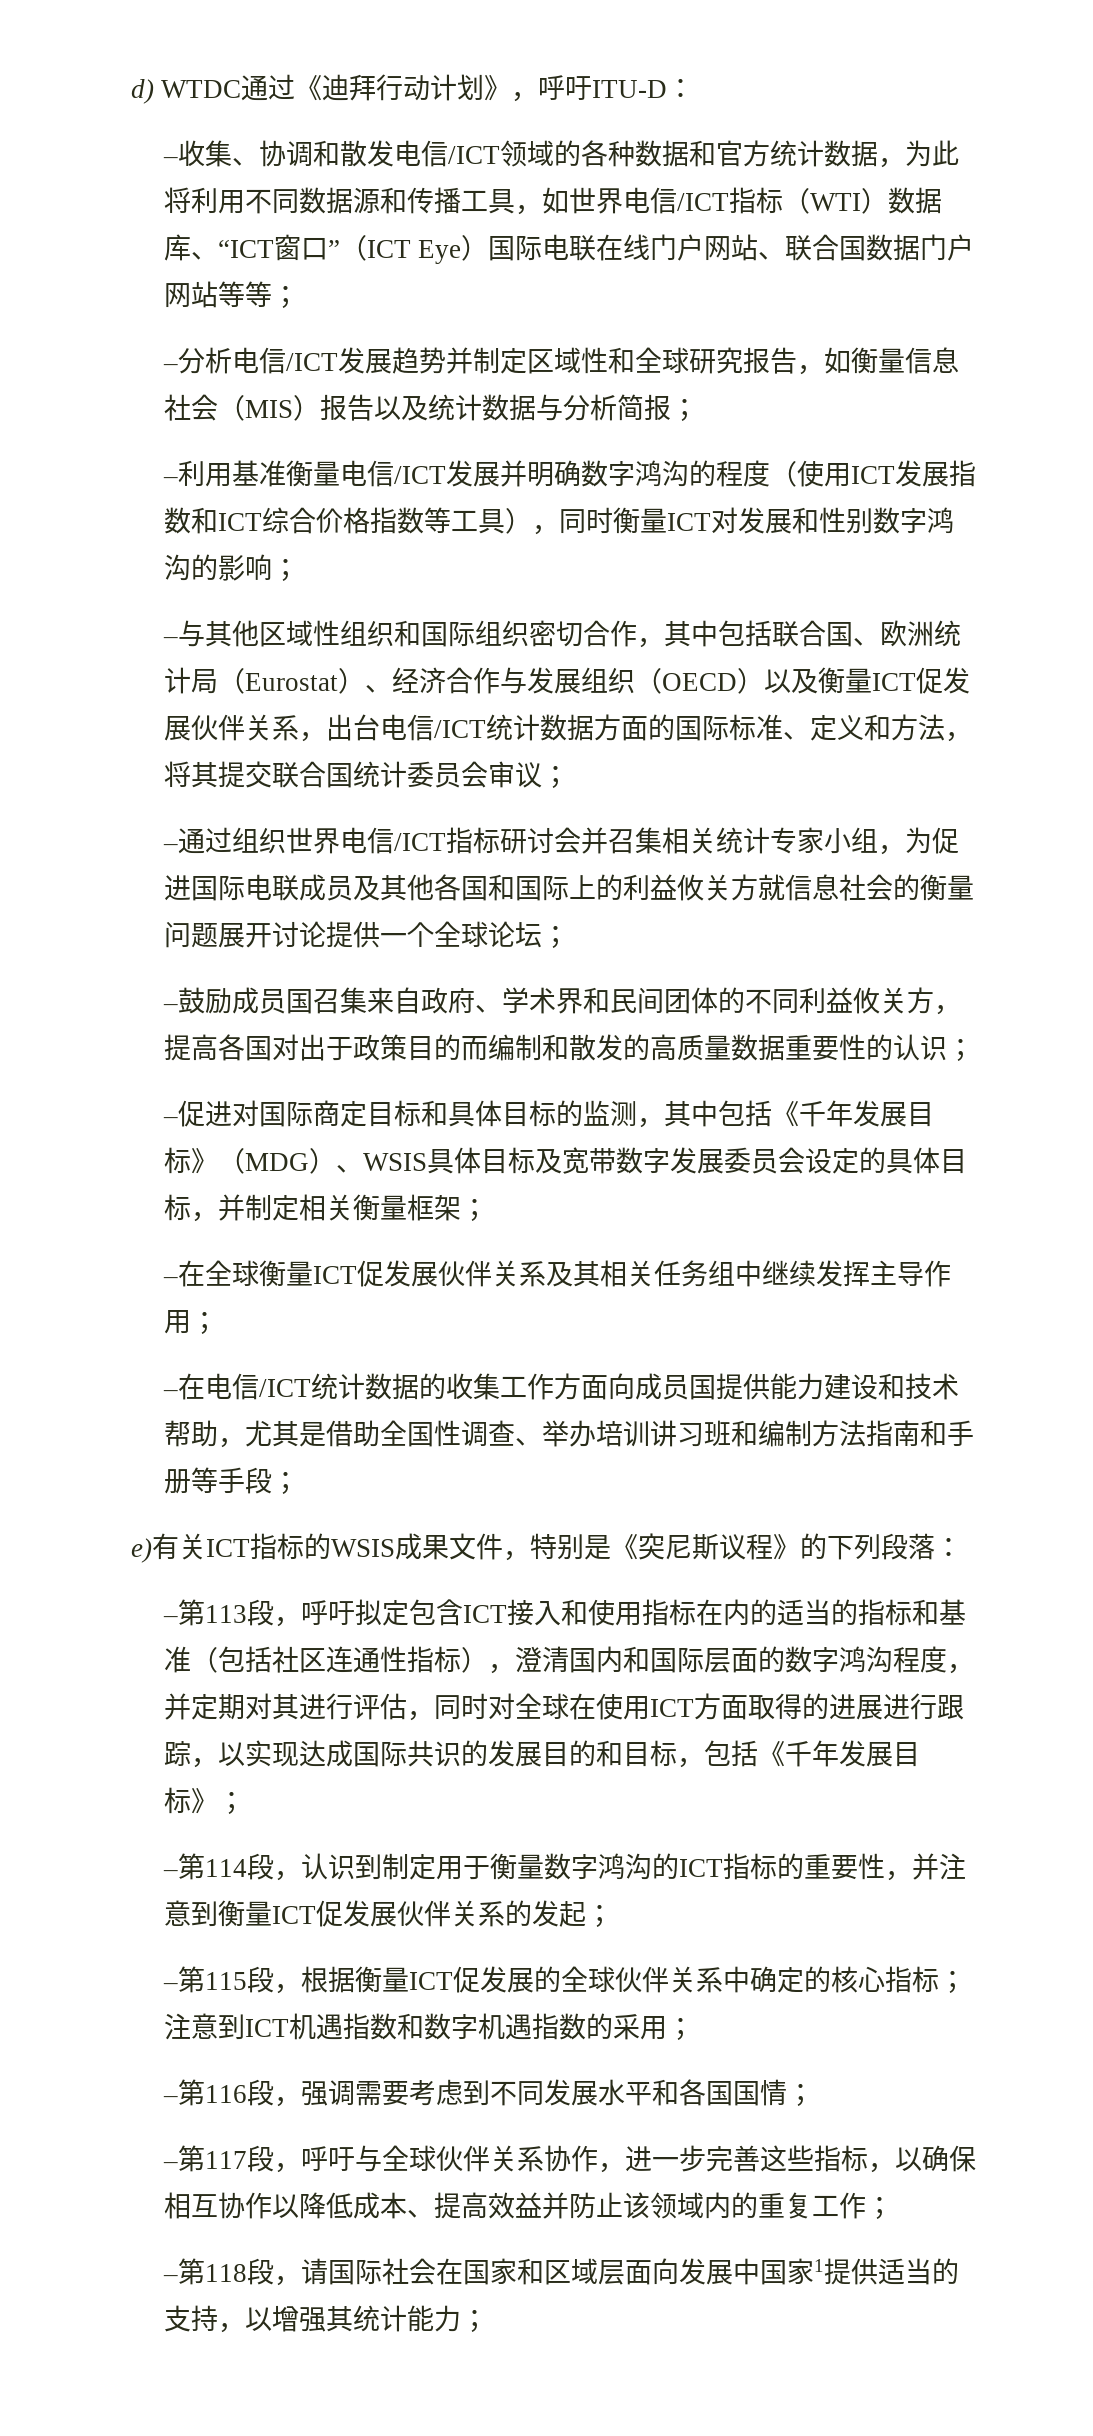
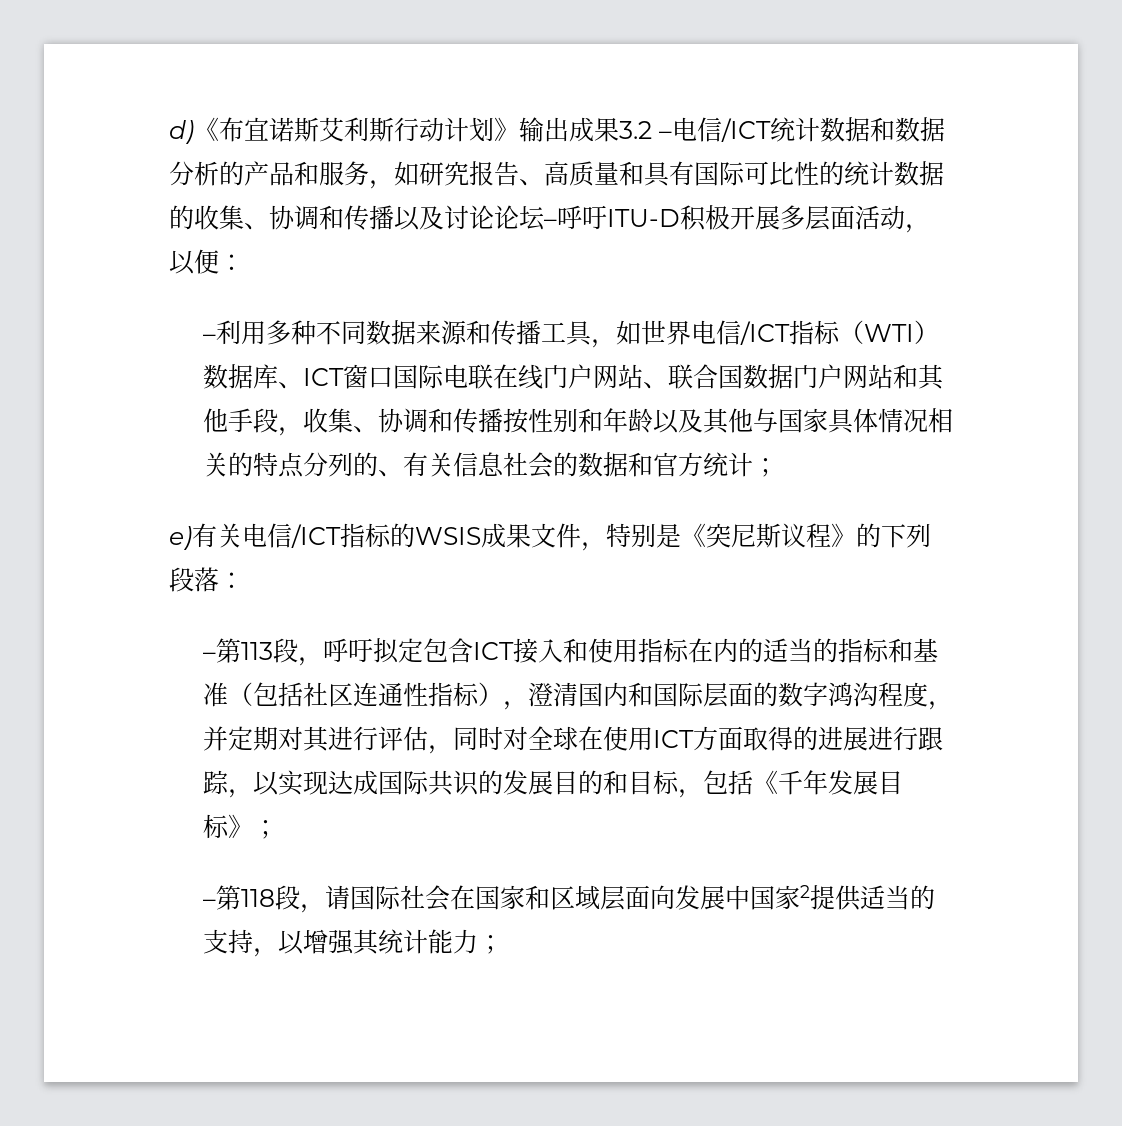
[161,74,695,102] [162,140,959,168] [163,187,245,214] WTDC通过《迪拜行动计划》，呼吁ITU-D： // –收集、协调和散发电信/ICT领域的各种数据和官方统计数据，为此将利用 -> [194,117,945,142] [169,161,944,189] [169,205,930,233] [169,249,244,275] [202,320,316,345] 《布宜诺斯艾利斯行动计划》输出成果3.2 –电信/ICT统计数据和数据分析的产品和服务，如研究报告、高质量和具有国际可比性的统计数据的收集、协调和传播以及讨论论坛–呼吁ITU-D积极开展多层面活动，以便： // –利用多种
(353, 200) none -> [415,320,441,345] 来
[217,234,489,264] “ICT窗口”（ICT Eye） -> [302,364,393,389] ICT窗口
[217,281,299,309] [162,347,959,375] [163,394,698,422] [162,460,976,487] [163,507,954,535] [163,554,299,582] [162,620,961,648] [163,667,970,694] [163,714,972,742] [163,761,569,789] [162,827,959,855] [163,874,974,901] [163,921,569,949] [162,987,961,1015] [163,1034,974,1062] [162,1100,934,1128] [163,1147,967,1174] [163,1194,488,1222] [162,1260,951,1287] [163,1310,218,1335] [162,1373,959,1400] [163,1420,974,1448] [163,1467,272,1494] 等等； // –分析电信/ICT发展趋势并制定区域性和全球研究报告，如衡量信息社会（MIS）报告以及统计数据与分析简报； // –利用基准衡量电信/ICT发展并明确数字鸿沟的程度（使用ICT发展指数和ICT综合价格指数等工具），同时衡量ICT对发展和性别数字鸿沟的影响； // –与其他区域性组织和国际组织密切合作，其中包括联合国、欧洲统计局（Eurostat）、经济合作与发展组织（OECD）以及衡量ICT促发展伙伴关系，出台电信/ICT统计数据方面的国际标准、定义和方法，将其提交联合国统计委员会审议； // –通过组织世界电信/ICT指标研讨会并召集相关统计专家小组，为促进国际电联成员及其他各国和国际上的利益攸关方就信息社会的衡量问题展开讨论提供一个全球论坛； // –鼓励成员国召集来自政府、学术界和民间团体的不同利益攸关方，提高各国对出于政策目的而编制和散发的高质量数据重要性的认识； // –促进对国际商定目标和具体目标的监测，其中包括《千年发展目标》（MDG）、WSIS具体目标及宽带数字发展委员会设定的具体目标，并制定相关衡量框架； // –在全球衡量ICT促发展伙伴关系及其相关任务组中继续发挥主导作用； // –在电信/ICT统计数据的收集工作方面向成员国提供能力建设和技术帮助，尤其是借助全国性调查、举办培训讲习班和编制方法指南和手册等手段 -> [892,364,945,390] [202,408,953,436] [202,452,753,478] 和其他手段，收集、协调和传播按性别和年龄以及其他与国家具体情况相关的特点分列的、有关信息社会的数据和官方统计
[206,1539,250,1557] ICT -> [242,523,341,548] 电信/ICT
[162,1853,966,1881] [163,1900,613,1928] [162,1966,966,1994] [163,2013,694,2041] [162,2079,814,2107] [162,2145,976,2173] [163,2192,893,2220] // –第114段，认识到制定用于衡量数字鸿沟的ICT指标的重要性，并注意到衡量ICT促发展伙伴关系的发起； // –第115段，根据衡量ICT促发展的全球伙伴关系中确定的核心指标；注意到ICT机遇指数和数字机遇指数的采用； // –第116段，强调需要考虑到不同发展水平和各国国情； // –第117段，呼吁与全球伙伴关系协作，进一步完善这些指标，以确保相互协作以降低成本、提高效益并防止该领域内的重复工作； -> (278, 829) none
[813,2259,824,2272] 1 -> [799,885,810,898] 2

